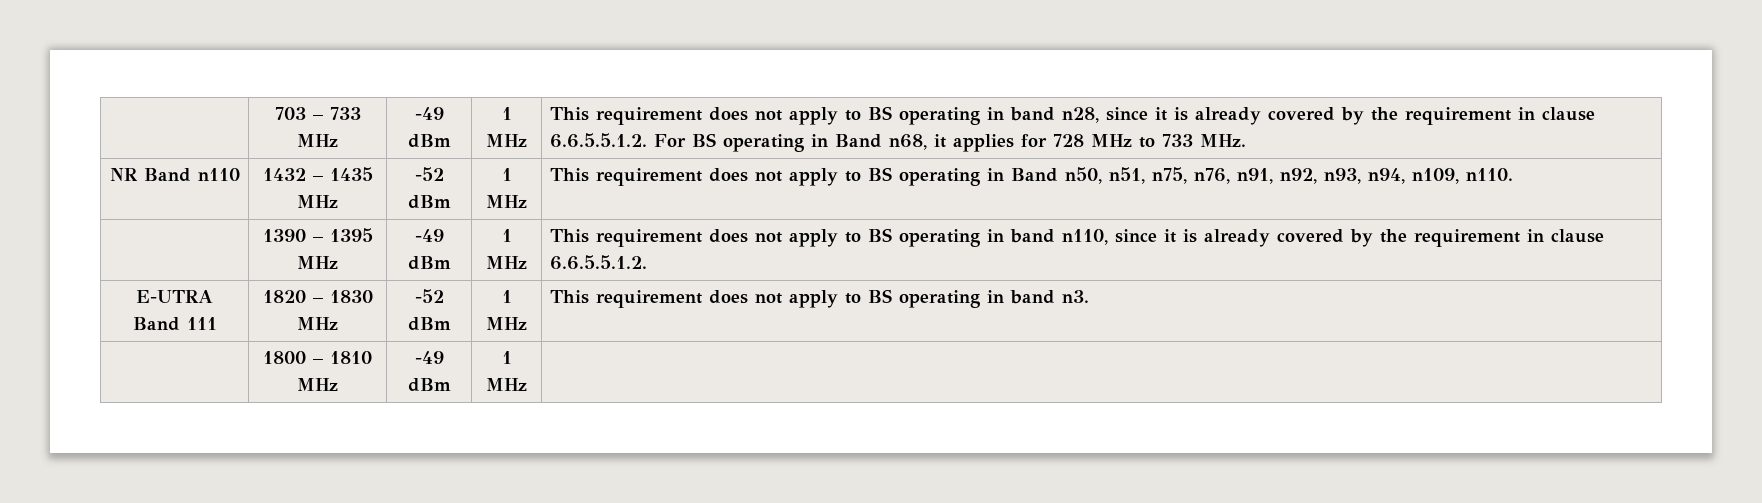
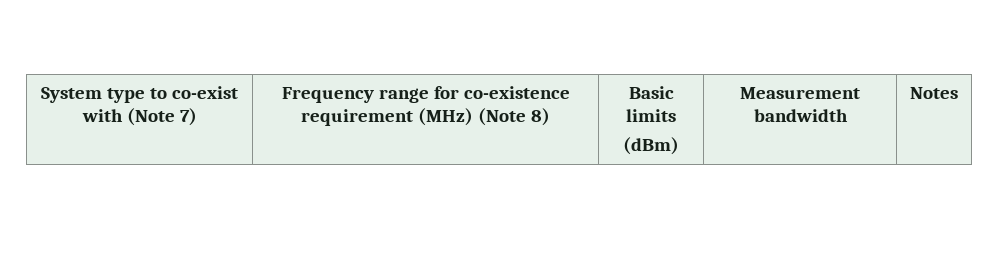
[274,107,361,120] [297,134,338,147] [414,107,444,120] [407,134,451,148] [501,107,512,120] [486,134,527,147] [550,106,1596,125] [550,133,1247,152] [109,168,240,182] [262,167,373,181] [297,195,338,208] [414,167,444,181] [407,195,451,209] [501,168,512,181] [486,195,527,208] [550,167,1514,186] [262,228,373,242] [297,256,338,269] [414,229,444,242] [407,256,451,270] [501,229,512,242] [486,256,527,269] [550,228,1605,247] [550,255,648,270] [136,290,213,303] [132,317,217,331] [262,290,373,303] [297,317,338,330] [414,289,444,303] [407,317,451,331] [501,290,512,303] [486,317,527,330] [550,289,1090,308] [263,351,372,364] [297,378,338,391] [414,351,444,364] [407,378,451,392] [501,351,512,364] [486,378,527,391] | 703 – 733 MHz | -49 dBm | 1 MHz | This requirement does not apply to BS operating in band n28, since it is already covered by the requirement in clause 6.6.5.5.1.2. For BS operating in Band n68, it applies for 728 MHz to 733 MHz. // NR Band n110 | 1432 – 1435 MHz | -52 dBm | 1 MHz | This requirement does not apply to BS operating in Band n50, n51, n75, n76, n91, n92, n93, n94, n109, n110. // | 1390 – 1395 MHz | -49 dBm | 1 MHz | This requirement does not apply to BS operating in band n110, since it is already covered by the requirement in clause 6.6.5.5.1.2. // E-UTRA Band 111 | 1820 – 1830 MHz | -52 dBm | 1 MHz | This requirement does not apply to BS operating in band n3. // | 1800 – 1810 MHz | -49 dBm | 1 MHz | -> [41,86,238,103] [81,108,197,126] [281,86,570,103] [301,108,550,126] [628,86,674,99] [626,109,676,122] [623,137,679,155] [740,87,860,99] [753,109,848,122] [910,87,958,99] System type to co-exist with (Note 7) | Frequency range for co-existence requirement (MHz) (Note 8) | Basic limits // (dBm) | Measurement bandwidth | Notes

